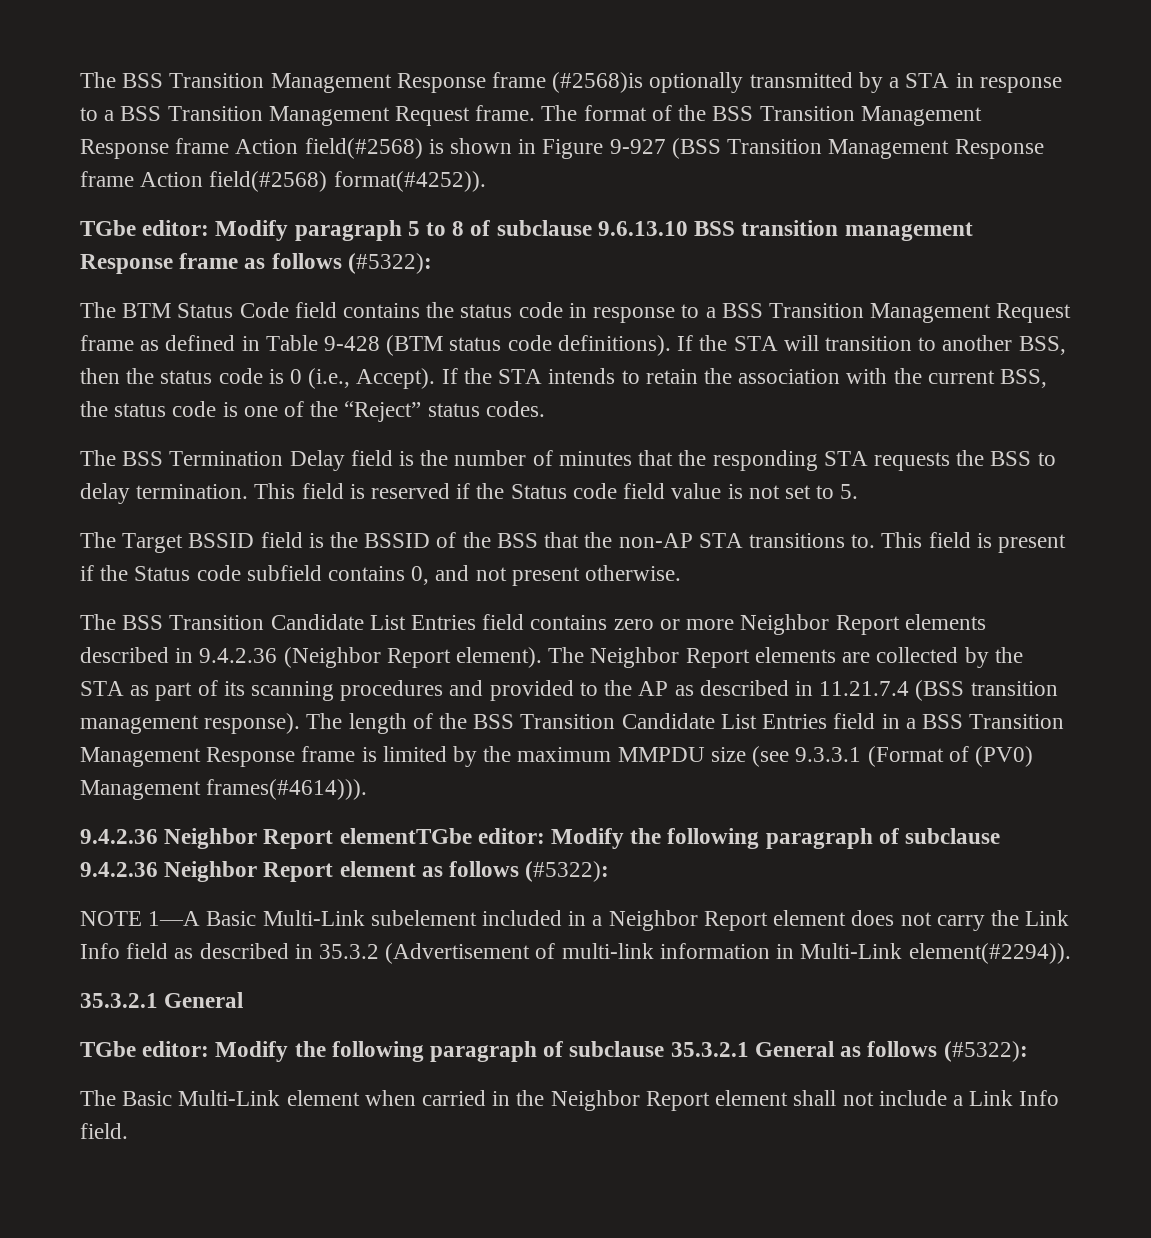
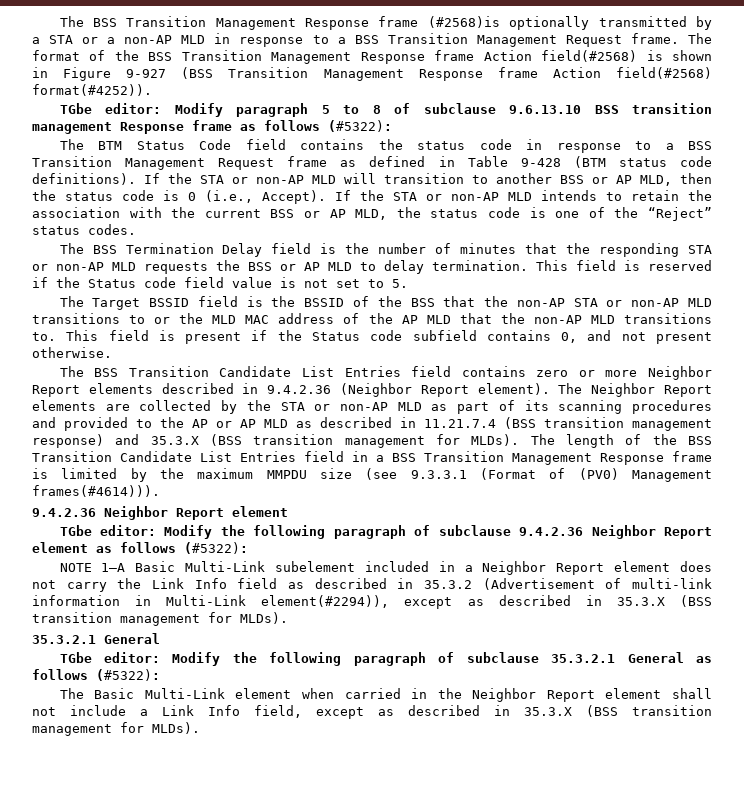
(950, 80) none -> [82,35,206,44] or a non-AP MLD
(778, 343) none -> [232,175,336,184] or non-AP MLD
[1018,336,1066,355] BSS, -> [560,175,672,186] BSS or AP MLD,
(543, 376) none -> [426,192,532,201] or non-AP MLD
[999,369,1047,388] BSS, -> [270,209,388,220] BSS or AP MLD,
[873,450,1032,471] requests the BSS -> [32,260,352,274] or non-AP MLD requests the BSS or AP MLD
(743, 540) none -> [606,298,712,307] [32,313,615,324] or non-AP MLD transitions to or the MLD MAC address of the AP MLD that the non-AP MLD
(124, 688) none -> [314,402,422,411] or non-AP MLD
(669, 688) none -> [216,419,288,428] or AP MLD
[204,713,301,734] response). -> [32,434,520,448] response) and 35.3.X (BSS transition management for MLDs).
[339,828,472,844] elementTGbe -> [232,506,288,517] [59,525,92,536] element // TGbe
[908,943,1071,964] element(#2294)). -> [261,595,712,609] [32,612,288,626] element(#2294)), except as described in 35.3.X (BSS transition management for MLDs).
[80,1123,128,1139] field. -> [254,705,712,719] [32,722,200,736] field, except as described in 35.3.X (BSS transition management for MLDs).

